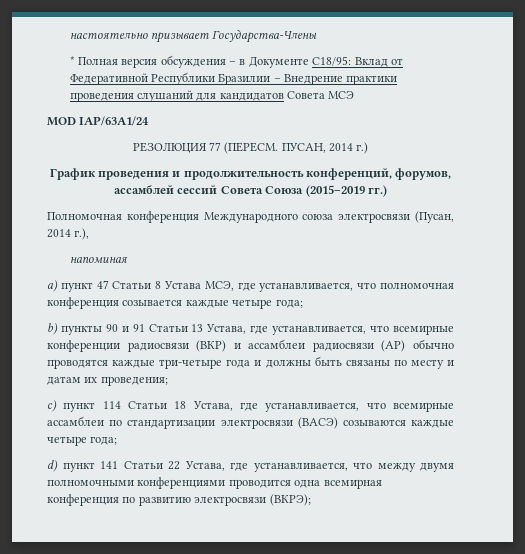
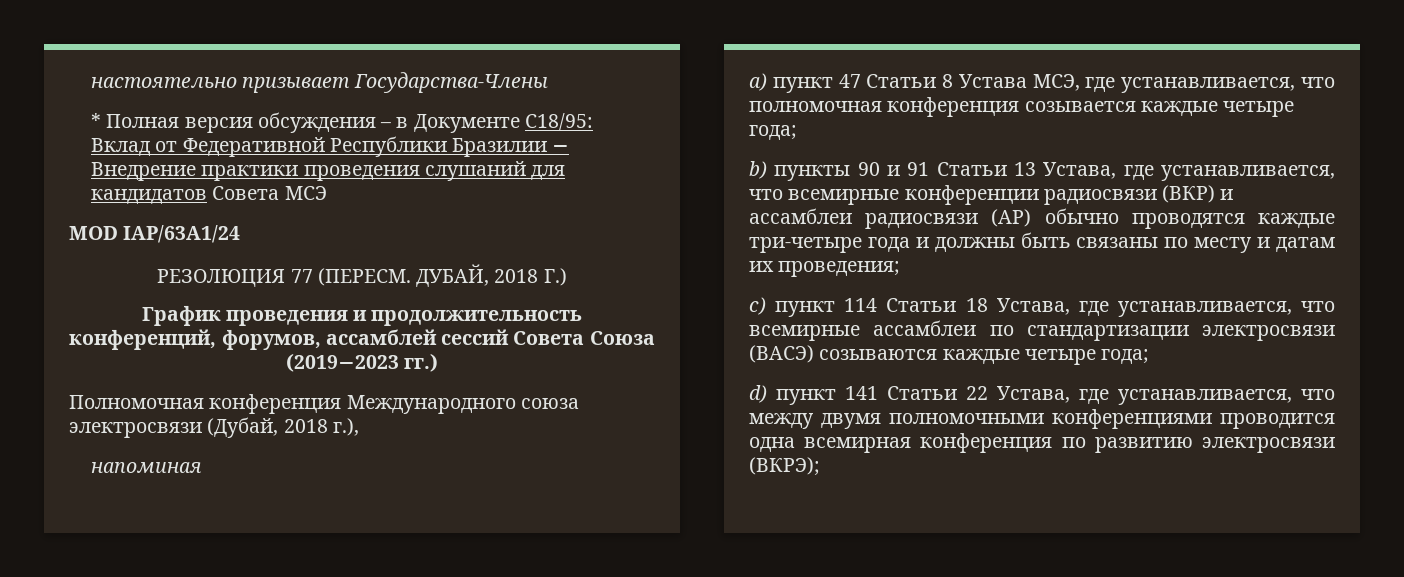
[281,142,369,154] ПУСАН, 2014 г.) -> [416,264,567,287] ДУБАЙ, 2018 Г.)
[305,185,365,197] (2015–2019 -> [285,353,399,372] (2019−2023
[415,211,455,223] [47,229,71,238] (Пусан, 2014 -> [207,417,328,438] (Дубай, 2018

